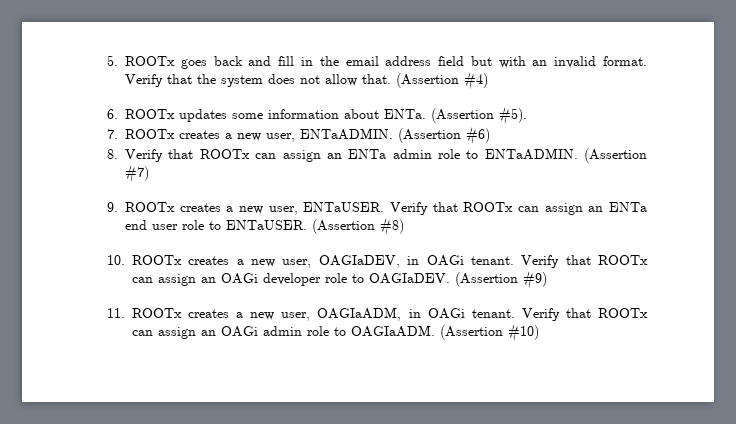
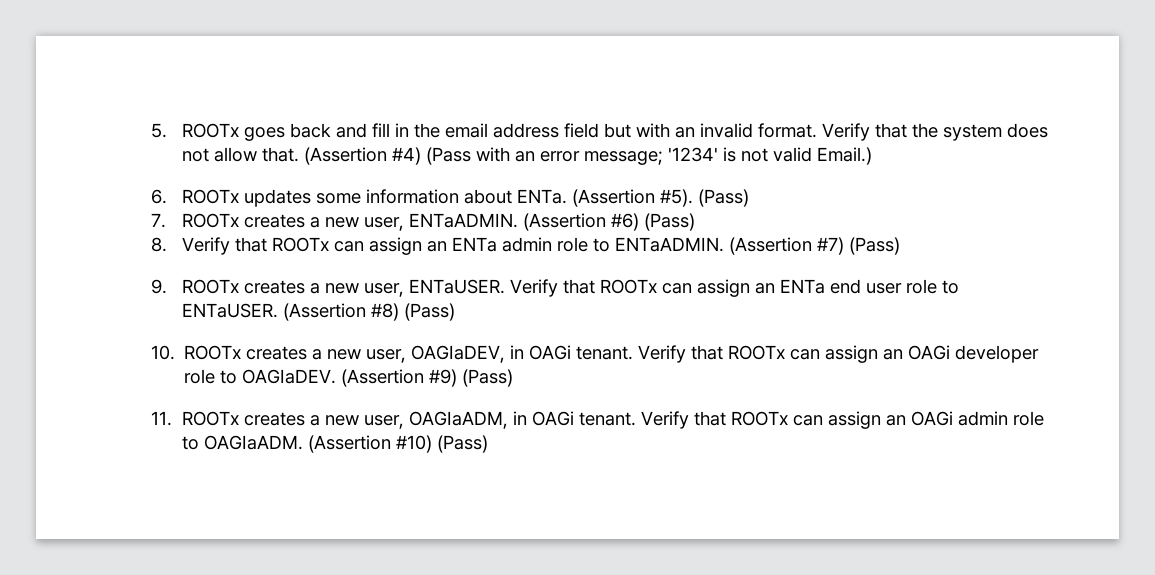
(489, 81) none -> [425,147,872,165] (Pass with an error message; '1234' is not valid Email.)
(528, 116) none -> [697,189,749,207] (Pass)
(491, 136) none -> [643,213,695,231] (Pass)
(150, 174) none -> [848,237,900,255] (Pass)
(405, 227) none -> [403,303,455,321] (Pass)
(548, 280) none -> [462,369,514,387] (Pass)
(540, 333) none -> [436,435,488,453] (Pass)

